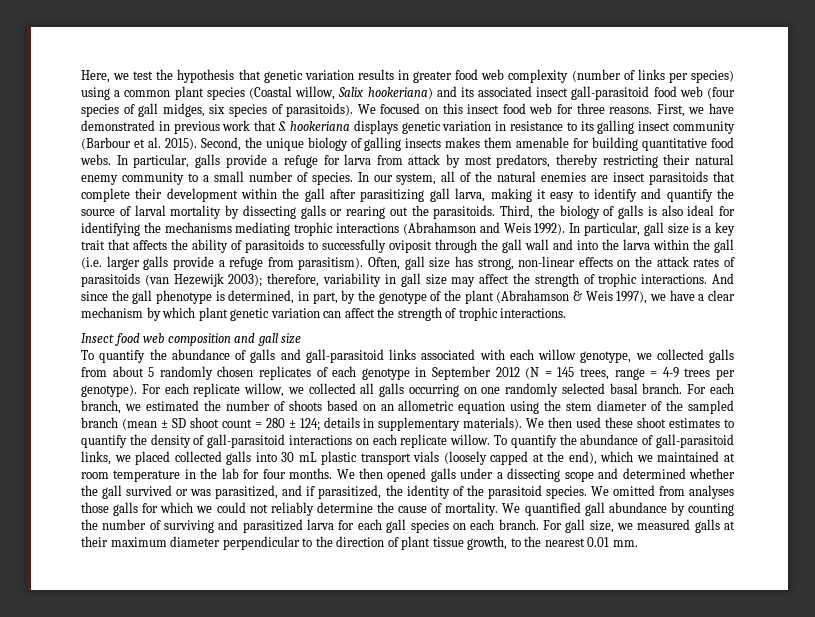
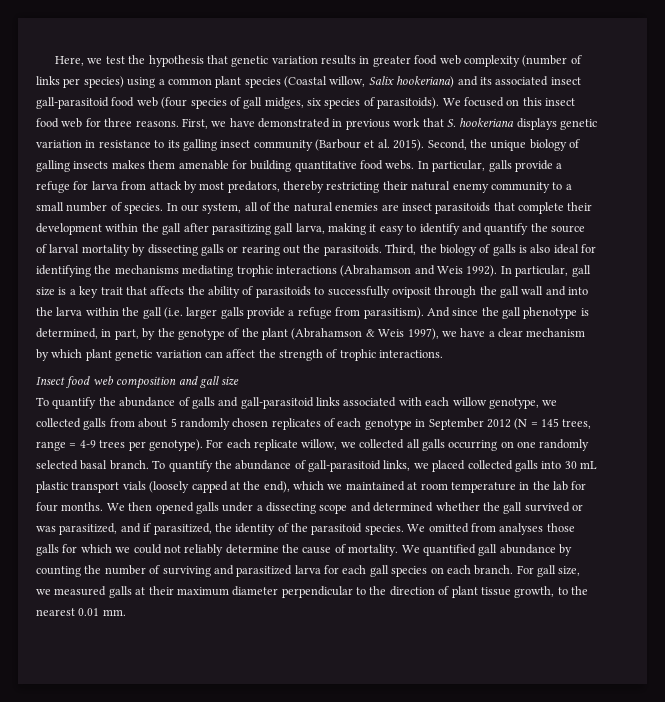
[368,256,736,270] [81,273,708,287] Often, gall size has strong, non-linear effects on the attack rates of parasitoids (van Hezewijk 2003); therefore, variability in gall size may affect the strength of trophic interactions. -> (424, 313) none
[687,383,734,394] [81,400,735,414] [81,417,734,431] [81,434,491,448] For each branch, we estimated the number of shoots based on an allometric equation using the stem diameter of the sampled branch (mean ± SD shoot count = 280 ± 124; details in supplementary materials). We then used these shoot estimates to quantify the density of gall-parasitoid interactions on each replicate willow. -> (149, 465) none

